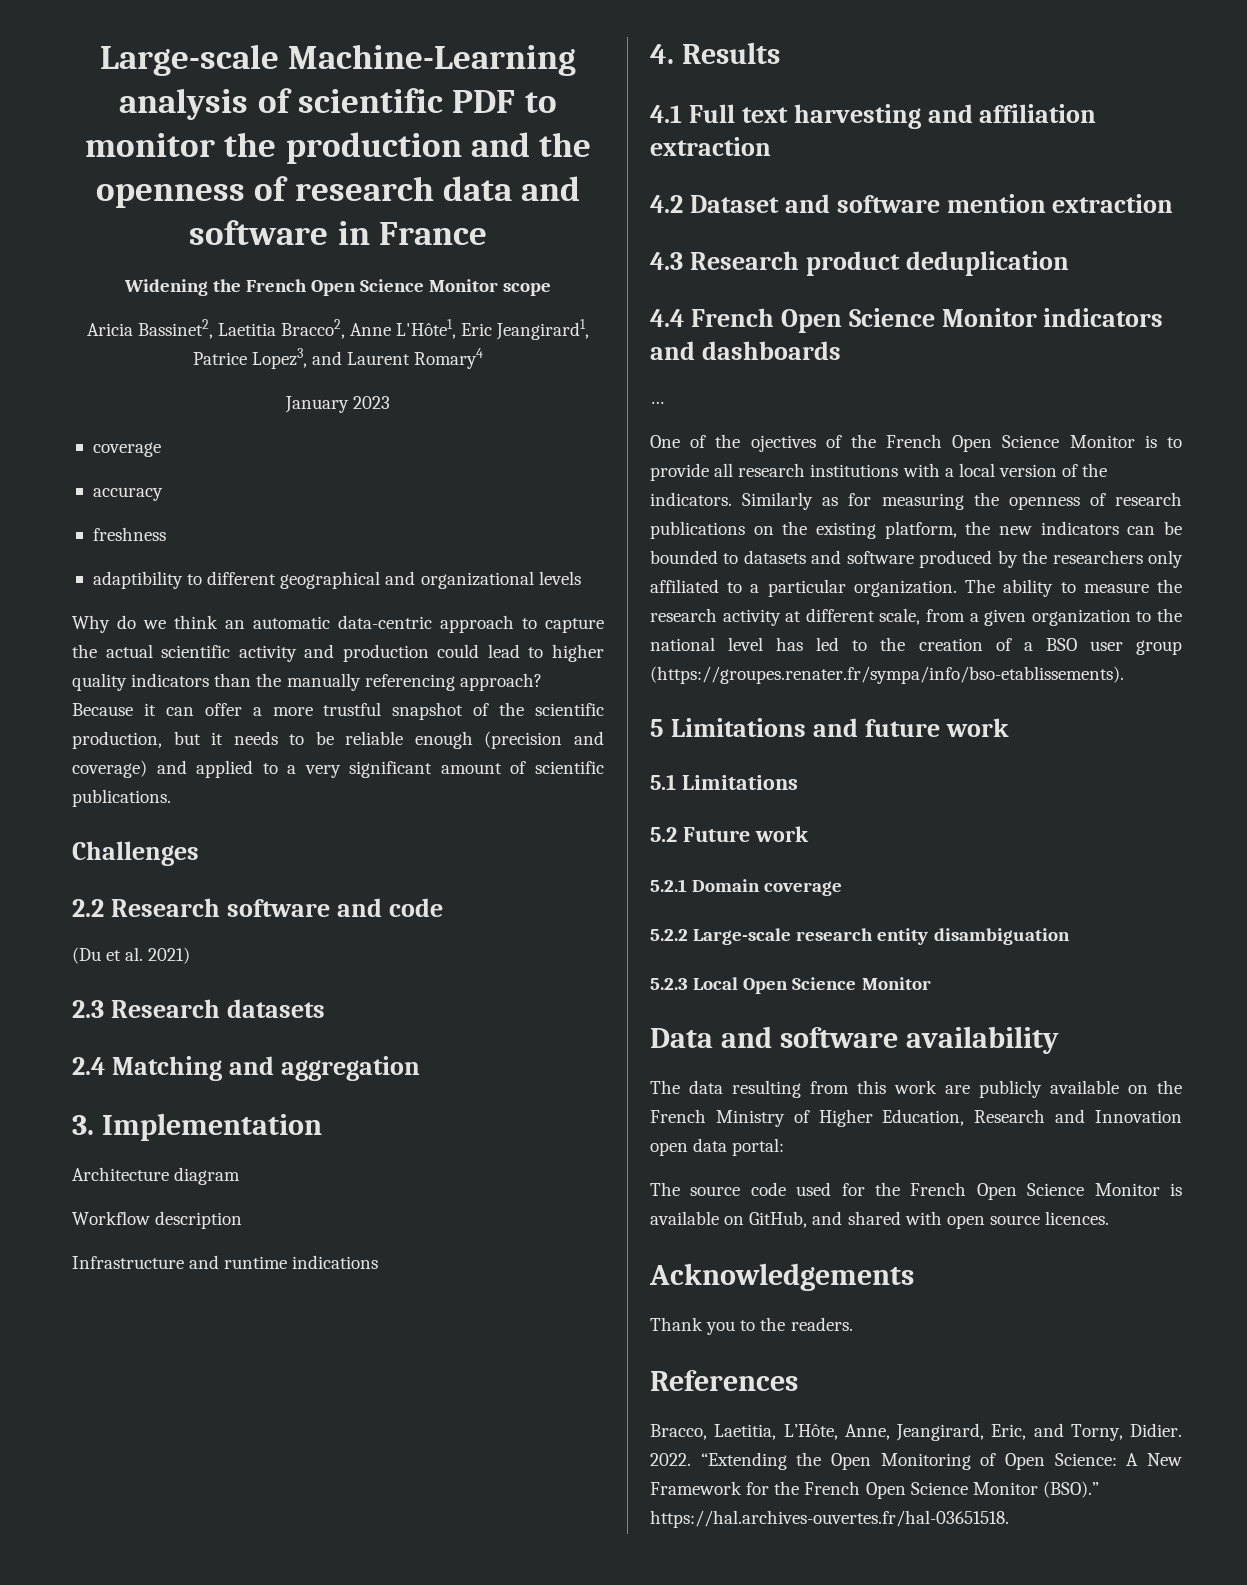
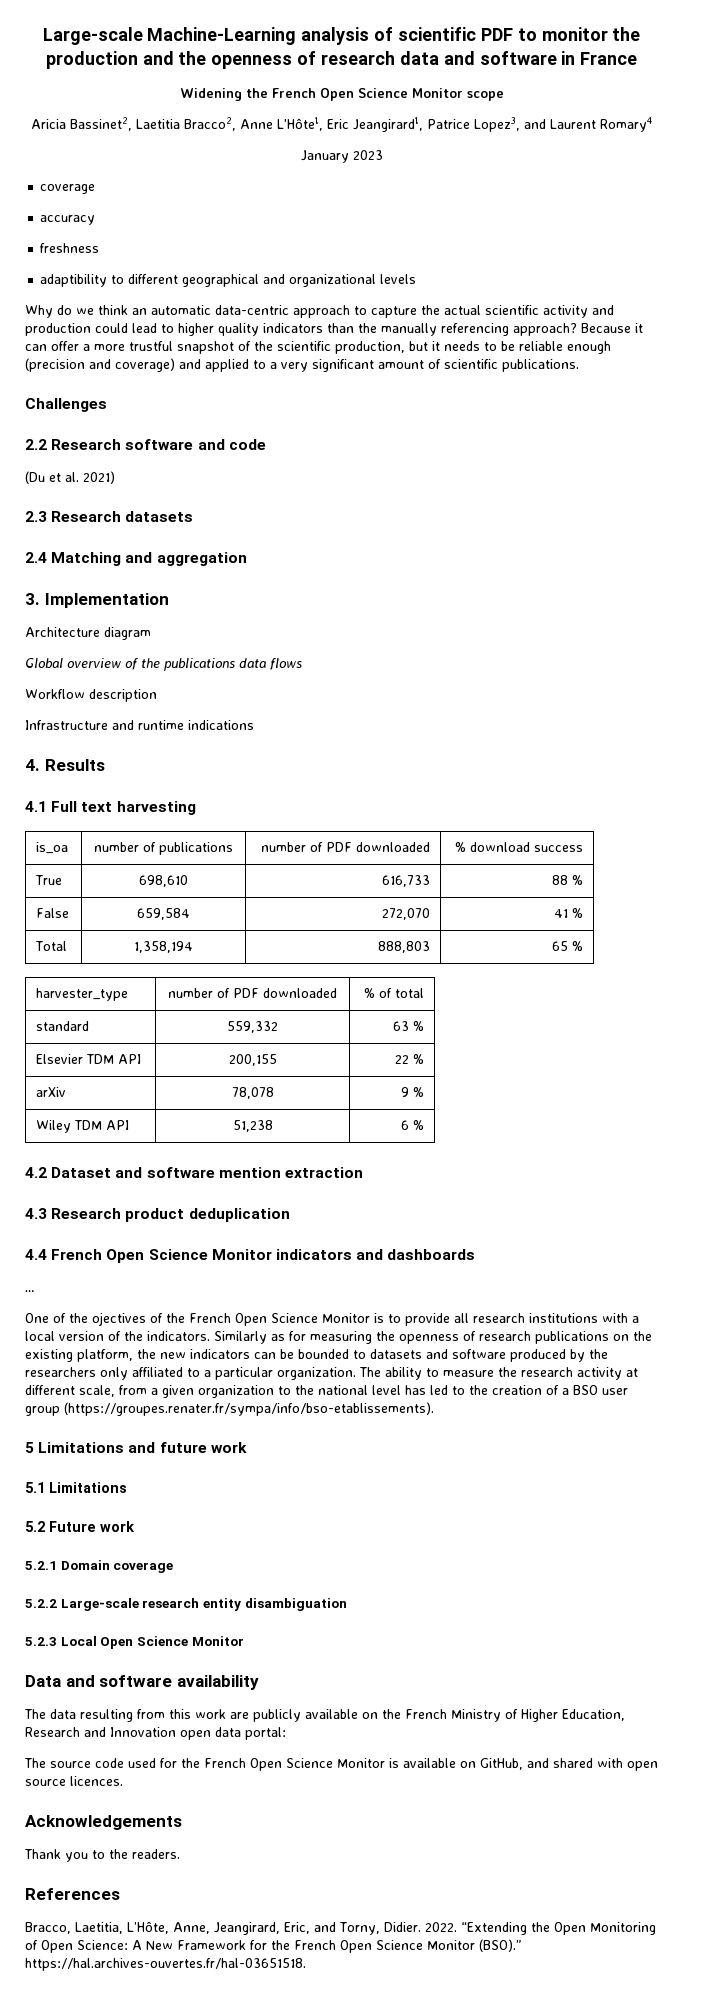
(241, 1176) none -> [25,658,302,671] // Global overview of the publications data flows
[927,104,1097,123] [650,137,771,156] and affiliation extraction -> [36,842,69,854] [94,842,233,855] [260,842,430,852] [454,842,583,852] [35,875,63,885] [139,875,188,887] [381,875,430,887] [551,875,583,885] [36,908,70,918] [137,908,190,920] [381,908,430,920] [553,908,583,918] [35,941,68,951] [134,941,193,953] [377,941,430,953] [551,941,583,951] [36,988,129,1001] [168,988,337,998] [363,988,424,998] [36,1021,90,1031] [227,1021,278,1033] [392,1021,424,1031] [36,1054,142,1064] [228,1054,277,1066] [394,1054,424,1064] [36,1087,67,1097] [231,1087,274,1099] [400,1087,424,1097] [36,1120,130,1133] [232,1120,273,1132] [400,1120,424,1130] // is_oa | number of publications | number of PDF downloaded | % download success // True | 698,610 | 616,733 | 88 % // False | 659,584 | 272,070 | 41 % // Total | 1,358,194 | 888,803 | 65 % // harvester_type | number of PDF downloaded | % of total // standard | 559,332 | 63 % // Elsevier TDM API | 200,155 | 22 % // arXiv | 78,078 | 9 % // Wiley TDM API | 51,238 | 6 %

